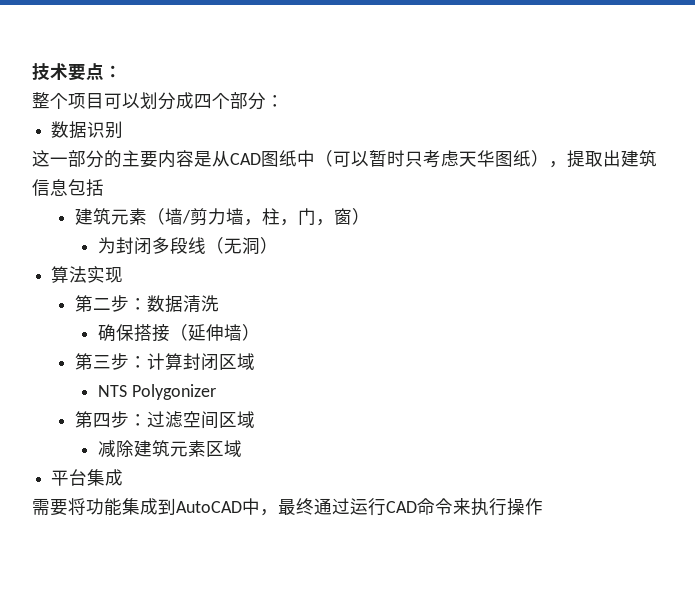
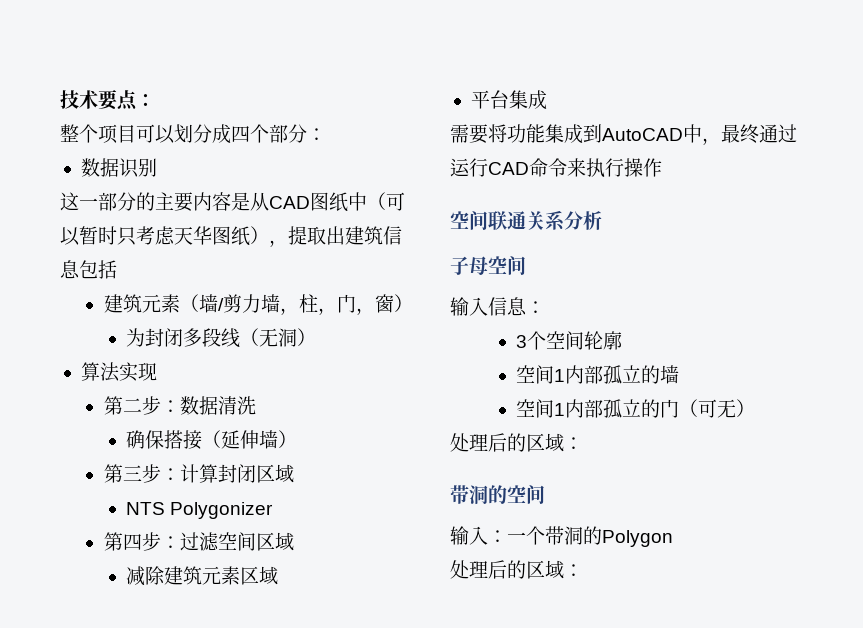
(543, 506) none -> [450,210,602,231] [450,256,526,275] [450,297,545,316] [516,331,623,350] [516,365,680,384] [516,399,756,418] [450,433,583,452] [449,485,545,505] [450,526,673,547] [450,560,583,579] // 空间联通关系分析 // 子母空间 // 输入信息： // 3个空间轮廓 // 空间1内部孤立的墙 // 空间1内部孤立的门（可无） // 处理后的区域： // 带洞的空间 // 输入：一个带洞的Polygon // 处理后的区域：

